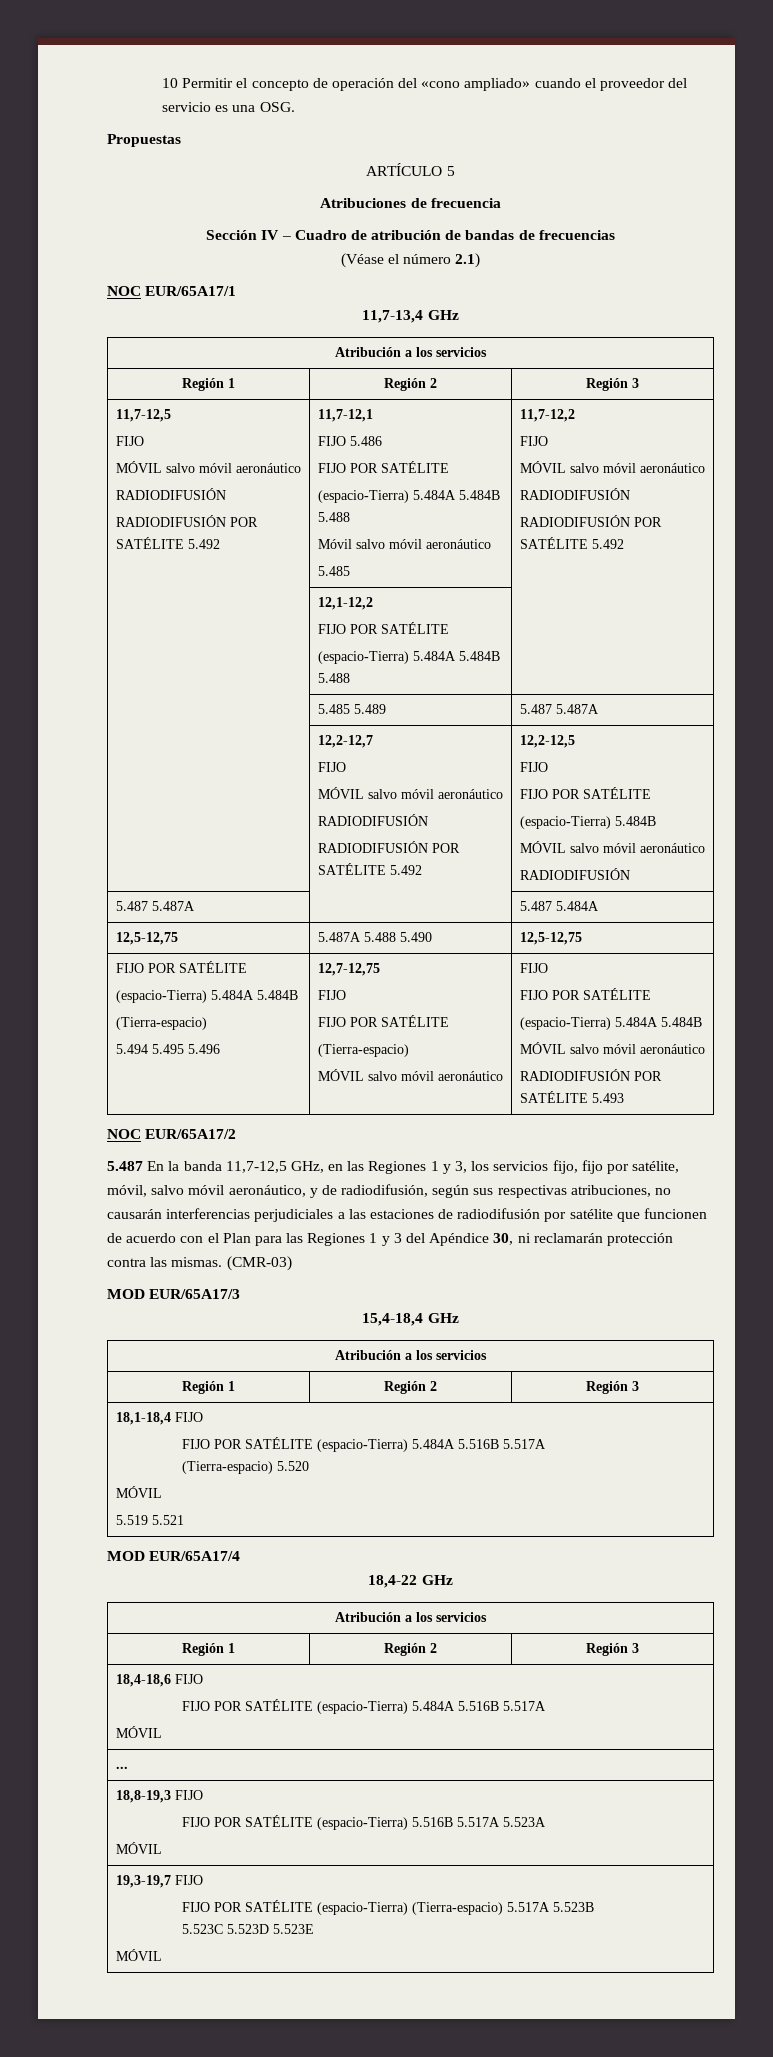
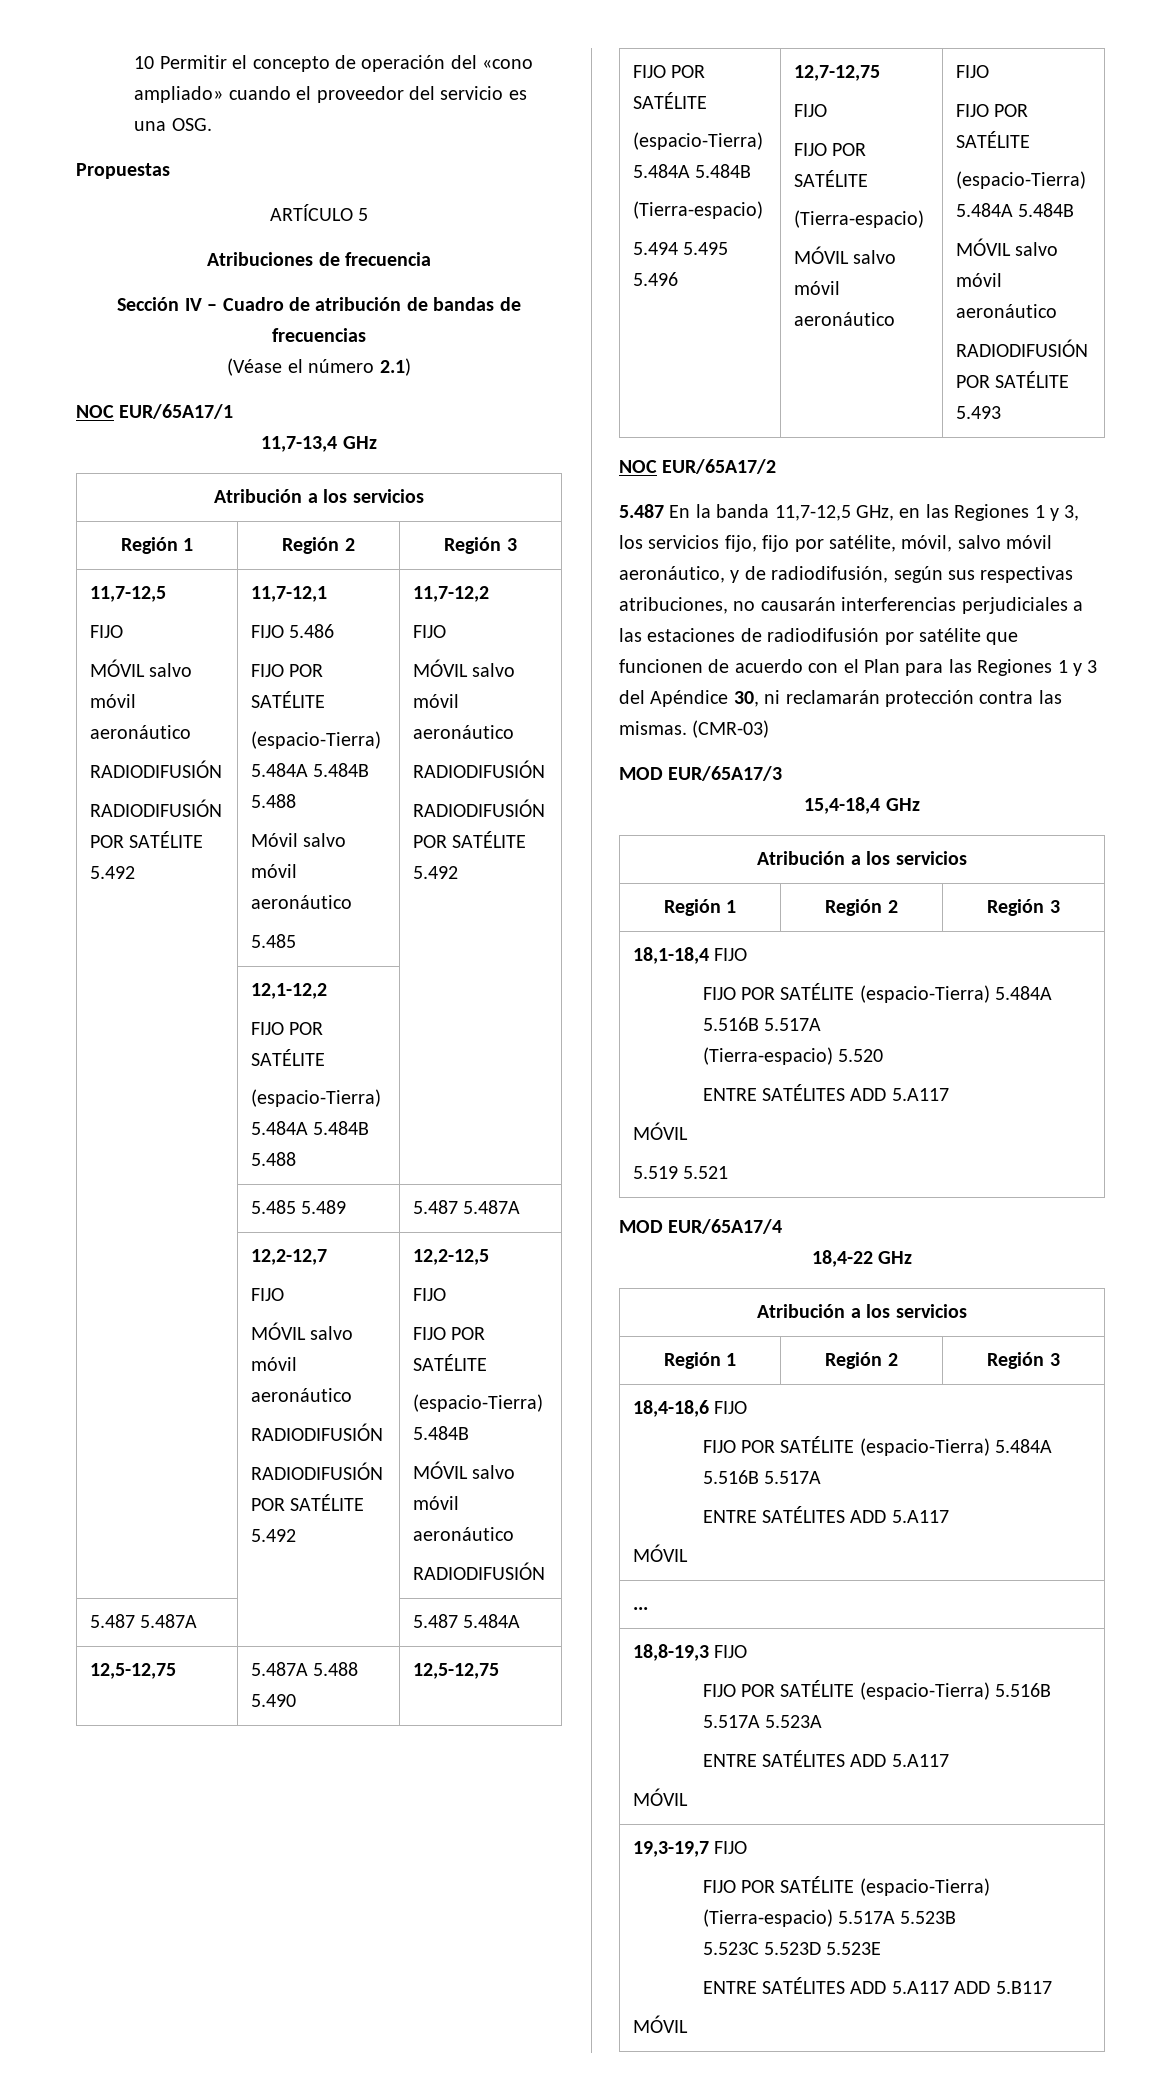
(309, 1466) none -> [702,1084,949,1101] // ENTRE SATÉLITES ADD 5.A117
(546, 1706) none -> [702,1506,949,1523] // ENTRE SATÉLITES ADD 5.A117
(546, 1822) none -> [702,1750,949,1767] // ENTRE SATÉLITES ADD 5.A117
(314, 1929) none -> [702,1977,1052,1994] // ENTRE SATÉLITES ADD 5.A117 ADD 5.B117

